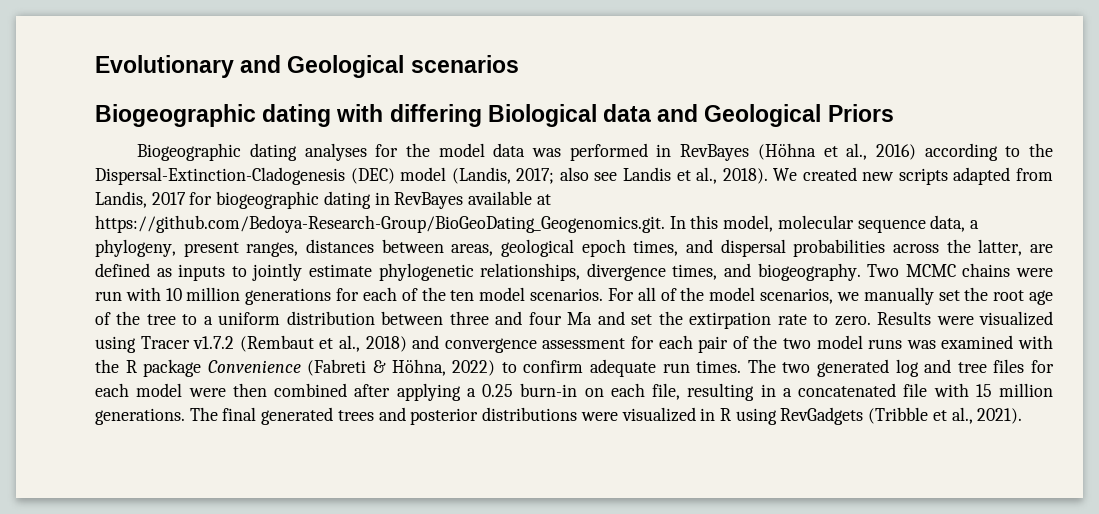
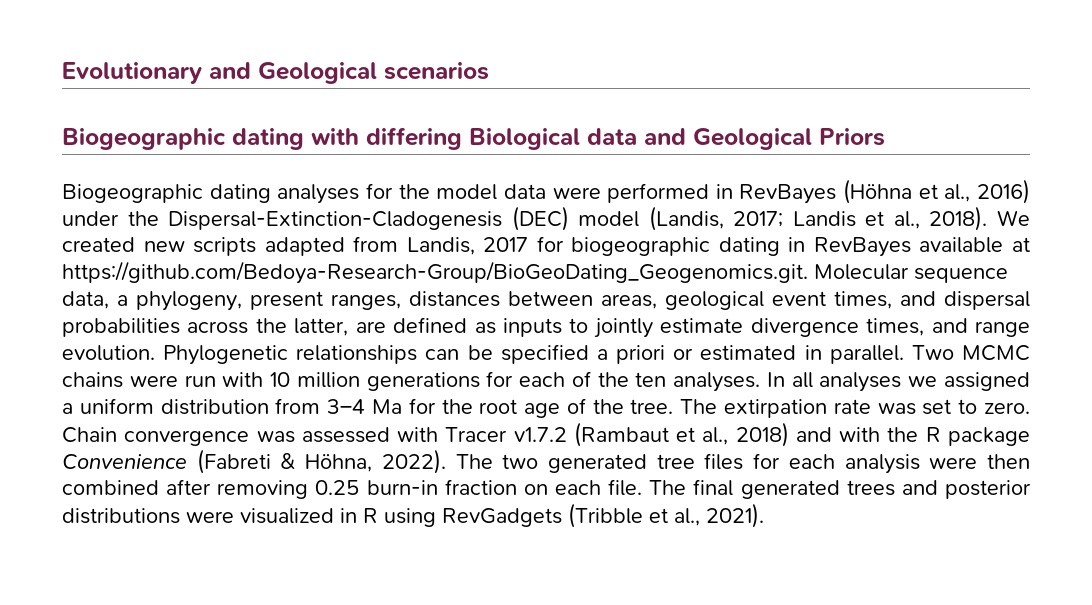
[532,148,562,157] was -> [552,187,601,199] were
[924,143,1021,161] according to -> [62,211,119,226] under
[559,167,618,181] also see -> (784, 219) none
[669,215,854,232] In this model, molecular -> [814,264,909,280] Molecular
[581,239,626,257] epoch -> [772,291,826,306] event
[378,263,581,281] phylogenetic relationships, -> (744, 326) none
[757,263,861,281] biogeography. -> [975,321,1031,337] [62,344,904,365] range evolution. Phylogenetic relationships can be specified a priori or estimated in parallel.
[479,287,960,305] model scenarios. For all of the model scenarios, we manually set -> [673,372,1030,392] [62,398,436,415] analyses. In all analyses we assigned a uniform distribution from 3–4 Ma for
[146,311,1053,329] [95,336,136,353] tree to a uniform distribution between three and four Ma and set the extirpation rate to zero. Results were visualized using -> [630,399,1030,418] [62,427,439,446] tree. The extirpation rate was set to zero. Chain convergence was assessed with
[239,335,314,352] (Rembaut -> [573,422,669,447] (Rambaut
[444,335,1014,353] convergence assessment for each pair of the two model runs was examined -> (832, 434) none
[452,359,742,377] 2022) to confirm adequate run times. -> [381,449,446,474] 2022).
[895,359,952,377] log and -> (647, 463) none
[136,383,183,397] model -> [844,454,920,474] analysis
[396,383,476,401] applying a -> [217,480,309,499] removing
(578, 390) none -> [444,479,517,495] fraction
[652,383,1053,401] [95,408,185,425] file, resulting in a concatenated file with 15 million generations. -> [608,479,643,496] file.

